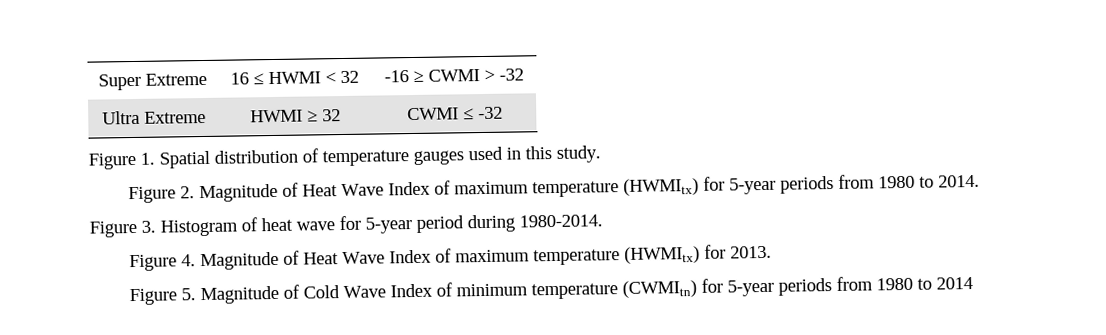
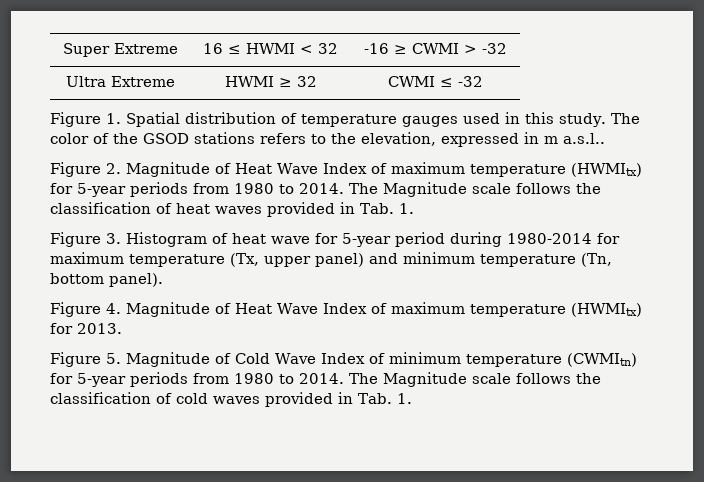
(601, 154) none -> [610,113,640,124] [50,132,605,147] The color of the GSOD stations refers to the elevation, expressed in m a.s.l..
(981, 181) none -> [349,182,601,197] [50,202,414,217] The Magnitude scale follows the classification of heat waves provided in Tab. 1.
[519,214,603,228] 1980-2014. -> [507,233,620,244] [50,252,612,267] [50,273,163,287] 1980-2014 for maximum temperature (Tx, upper panel) and minimum temperature (Tn, bottom panel).
[936,276,974,290] 2014 -> [299,372,601,387] [50,392,412,407] 2014. The Magnitude scale follows the classification of cold waves provided in Tab. 1.

